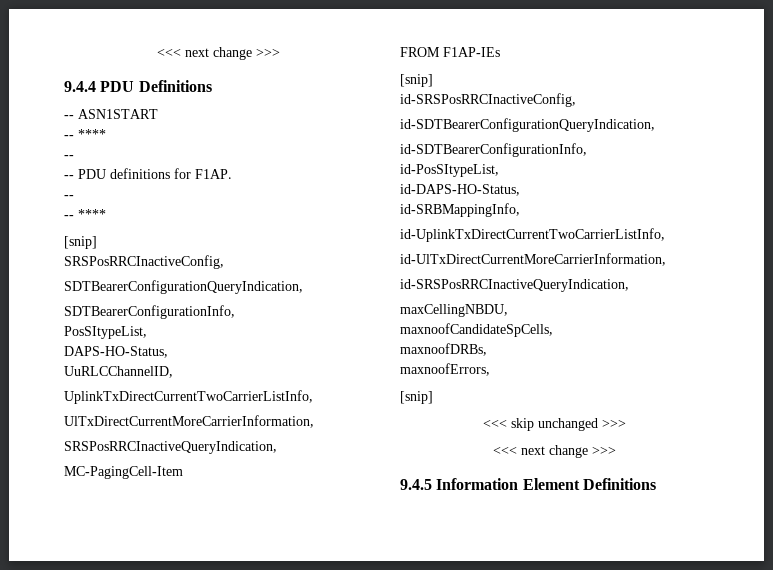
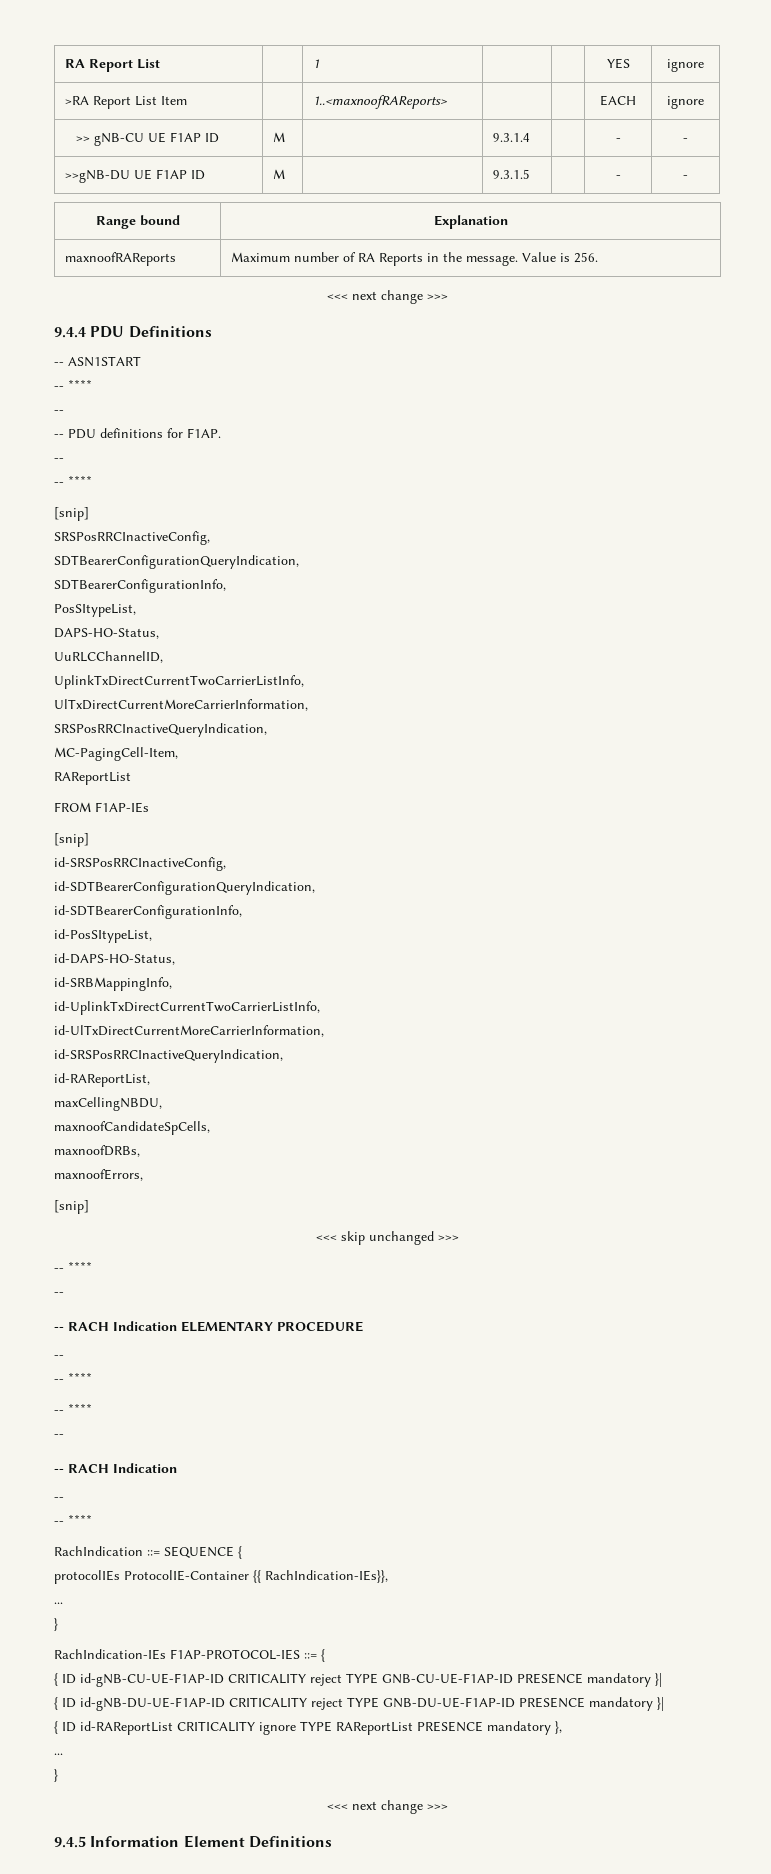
(157, 52) none -> [64,59,160,72] [312,59,320,68] [606,58,630,69] [667,59,704,72] [64,96,187,109] [312,95,447,109] [600,95,636,106] [667,96,704,109] [76,132,220,146] [272,132,285,142] [492,133,530,142] [615,138,621,142] [683,138,688,142] [64,169,205,183] [272,169,285,179] [492,169,530,179] [615,175,621,179] [683,175,688,179] [95,215,180,229] [433,215,508,229] [64,252,176,266] [230,252,598,266] RA Report List | | 1 | | | YES | ignore // >RA Report List Item | | 1..<maxnoofRAReports> | | | EACH | ignore // >> gNB-CU UE F1AP ID | M | | 9.3.1.4 | | - | - // >>gNB-DU UE F1AP ID | M | | 9.3.1.5 | | - | - // Range bound | Explanation // maxnoofRAReports | Maximum number of RA Reports in the message. Value is 256. //
[64,466,183,479] MC-PagingCell-Item -> [54,747,178,761] [54,772,131,785] MC-PagingCell-Item, // RAReportList
(629, 285) none -> [54,1073,150,1087] // id-RAReportList,
(626, 423) none -> [54,1261,92,1272] [54,1292,64,1296] [54,1321,363,1332] [54,1355,64,1359] [54,1372,92,1383] [54,1403,92,1414] [54,1434,64,1438] [54,1463,177,1473] [54,1497,64,1501] [54,1514,92,1525] [54,1546,242,1559] [54,1570,388,1584] [54,1602,63,1604] [54,1618,58,1631] [54,1649,325,1662] [54,1673,662,1687] [54,1697,664,1711] [54,1721,562,1735] [54,1753,63,1755] [54,1769,58,1782] // -- **** // -- // -- RACH Indication ELEMENTARY PROCEDURE // -- // -- **** // -- **** // -- // -- RACH Indication // -- // -- **** // RachIndication ::= SEQUENCE { // protocolIEs ProtocolIE-Container {{ RachIndication-IEs}}, // ... // } // RachIndication-IEs F1AP-PROTOCOL-IES ::= { // { ID id-gNB-CU-UE-F1AP-ID CRITICALITY reject TYPE GNB-CU-UE-F1AP-ID PRESENCE mandatory }| // { ID id-gNB-DU-UE-F1AP-ID CRITICALITY reject TYPE GNB-DU-UE-F1AP-ID PRESENCE mandatory }| // { ID id-RAReportList CRITICALITY ignore TYPE RAReportList PRESENCE mandatory }, // ... // }

